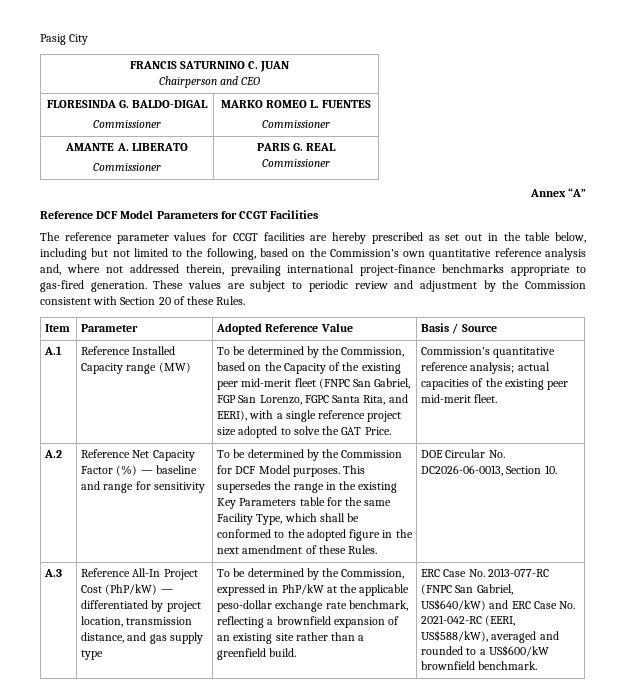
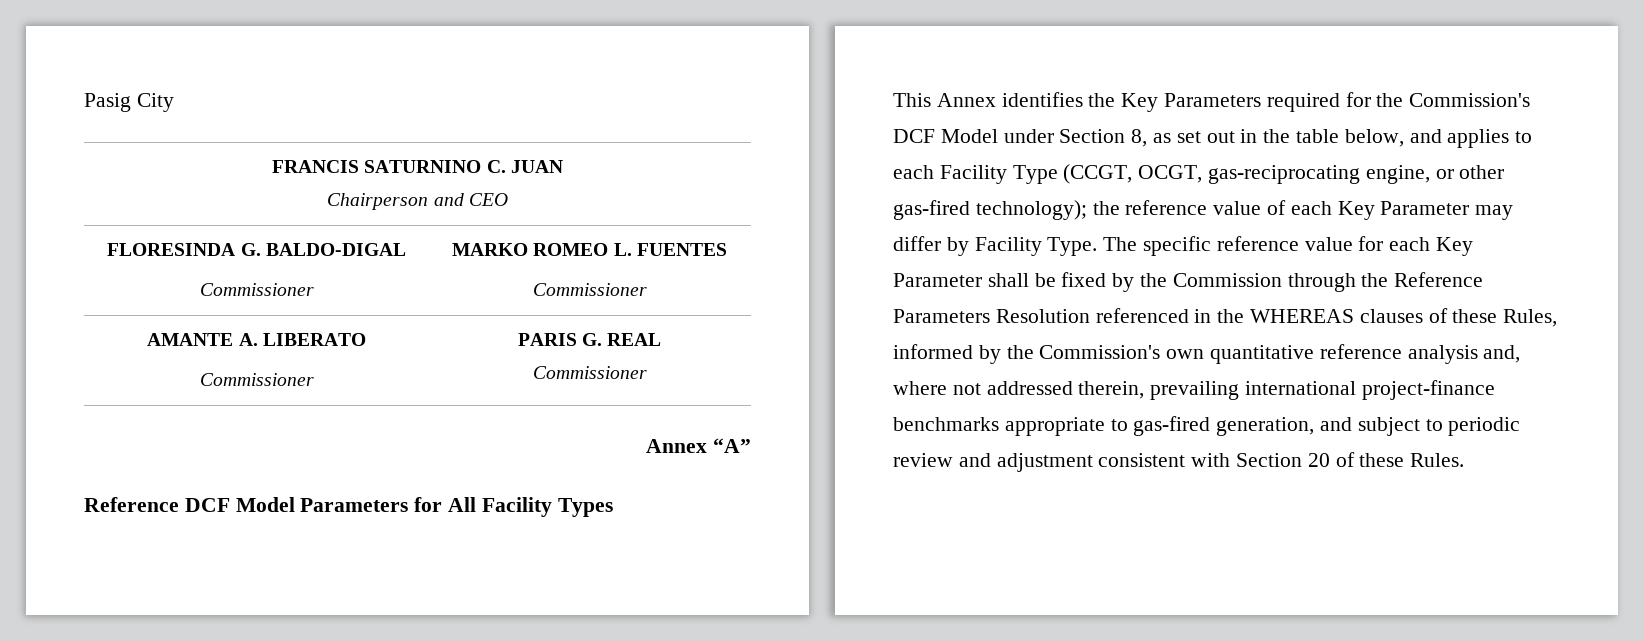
[239,210,319,219] [40,232,423,244] CCGT Facilities // The reference parameter values for CCGT facilities are hereby prescribed -> [448,497,613,517] [893,92,1531,112] [893,129,1148,147] All Facility Types // This Annex identifies the Key Parameters required for the Commission's DCF Model under Section 8,
[40,248,306,260] including but not limited to the following, based on -> [1409,129,1533,148] [893,164,1505,184] [893,200,1514,220] [893,236,1474,256] [893,272,1484,292] [893,308,1558,327] [893,344,1001,364] and applies to each Facility Type (CCGT, OCGT, gas-reciprocating engine, or other gas-fired technology); the reference value of each Key Parameter may differ by Facility Type. The specific reference value for each Key Parameter shall be fixed by the Commission through the Reference Parameters Resolution referenced in the WHEREAS clauses of these Rules, informed by
[90,280,245,292] generation. These values are -> [1216,417,1353,436] generation, and
[483,280,586,292] by the Commission -> (1093, 462) none
[45,324,71,332] [81,324,139,332] [216,323,353,335] [421,323,497,334] [44,346,63,355] [81,346,176,355] [81,362,191,374] [217,346,405,358] [217,362,401,374] [217,378,411,390] [217,394,408,405] [217,410,402,422] [217,426,391,438] [421,347,556,358] [421,362,550,374] [421,378,569,390] [421,394,498,403] [44,450,63,458] [81,449,195,461] [81,465,197,476] [81,481,205,493] [217,449,403,461] [217,465,366,477] [217,481,398,493] [217,497,392,509] [217,513,360,525] [217,529,413,541] [217,545,378,554] [421,449,505,458] [421,465,557,476] [44,569,63,577] [81,568,198,580] [81,584,173,595] [81,600,201,612] [81,616,193,627] [81,632,203,644] [81,650,104,660] [217,568,405,580] [217,584,410,596] [217,600,408,612] [217,616,400,628] [217,632,365,644] [217,648,297,660] [421,568,549,577] [421,584,513,595] [421,599,576,611] [421,615,516,626] [421,630,559,643] [421,645,549,657] [421,661,538,670] // Item | Parameter | Adopted Reference Value | Basis / Source // A.1 | Reference Installed Capacity range (MW) | To be determined by the Commission, based on the Capacity of the existing peer mid-merit fleet (FNPC San Gabriel, FGP San Lorenzo, FGPC Santa Rita, and EERI), with a single reference project size adopted to solve the GAT Price. | Commission's quantitative reference analysis; actual capacities of the existing peer mid-merit fleet. // A.2 | Reference Net Capacity Factor (%) — baseline and range for sensitivity | To be determined by the Commission for DCF Model purposes. This supersedes the range in the existing Key Parameters table for the same Facility Type, which shall be conformed to the adopted figure in the next amendment of these Rules. | DOE Circular No. DC2026-06-0013, Section 10. // A.3 | Reference All-In Project Cost (PhP/kW) — differentiated by project location, transmission distance, and gas supply type | To be determined by the Commission, expressed in PhP/kW at the applicable peso-dollar exchange rate benchmark, reflecting a brownfield expansion of an existing site rather than a greenfield build. | ERC Case No. 2013-077-RC (FNPC San Gabriel, US$640/kW) and ERC Case No. 2021-042-RC (EERI, US$588/kW), averaged and rounded to a US$600/kW brownfield benchmark. -> (1465, 460) none

